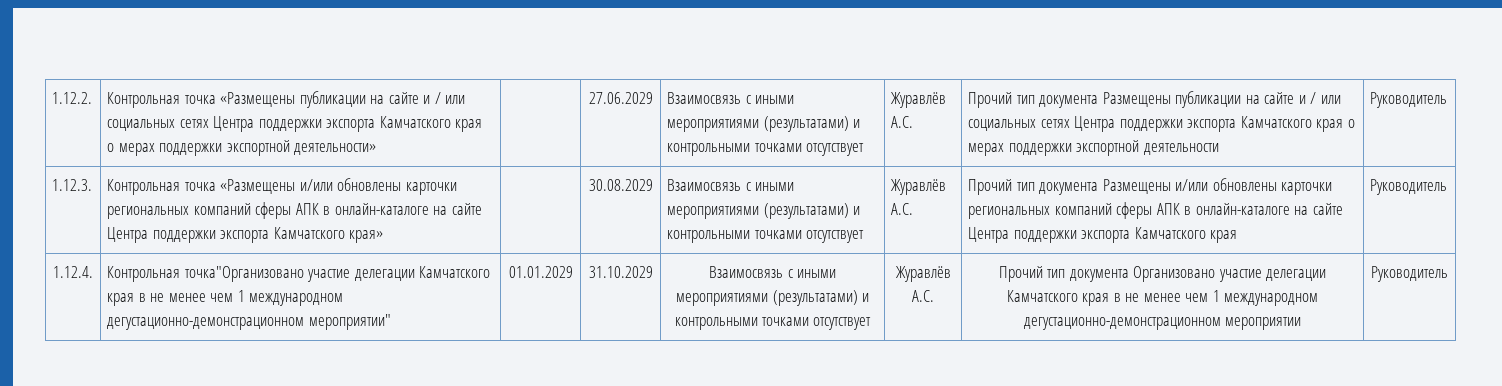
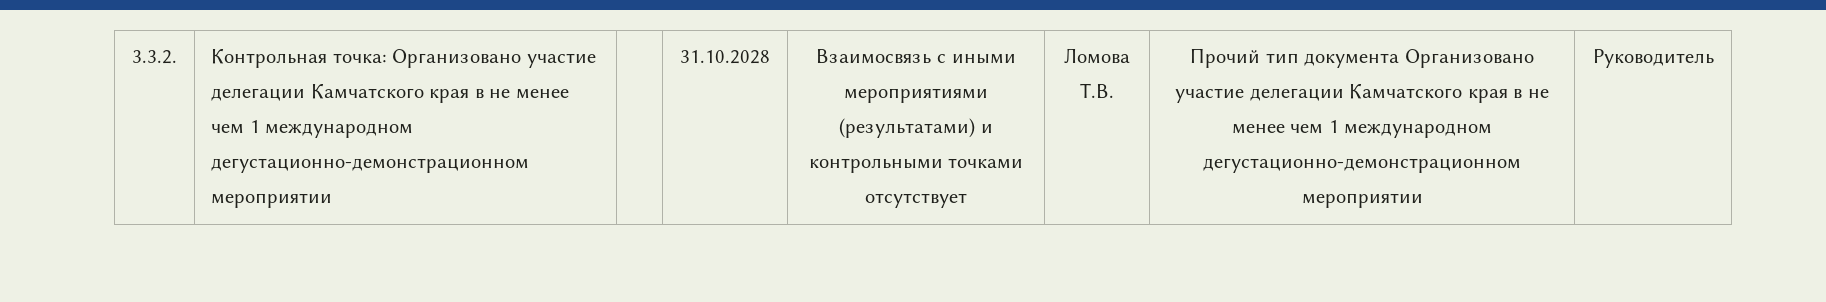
[52,92,93,104] [107,91,466,108] [107,116,483,132] [107,140,377,156] [588,92,653,104] [667,92,795,104] [667,116,861,132] [667,143,865,156] [891,92,947,108] [891,116,914,128] [968,91,1341,108] [968,116,1355,132] [968,140,1219,156] [1370,92,1448,108] [52,179,93,191] [107,178,457,195] [107,202,482,219] [107,227,384,243] [588,179,653,191] [667,179,795,191] [667,203,861,219] [667,230,865,243] [891,179,947,195] [891,203,914,215] [968,178,1333,195] [968,202,1343,219] [968,227,1238,243] [1370,179,1448,195] [53,266,93,278] [107,266,491,282] [107,290,344,306] [107,314,391,330] [508,266,573,278] [588,266,653,278] [709,266,836,278] [676,290,869,306] [674,317,872,330] [895,266,951,282] [912,290,935,302] 1.12.2. | Контрольная точка «Размещены публикации на сайте и / или социальных сетях Центра поддержки экспорта Камчатского края о мерах поддержки экспортной деятельности» | | 27.06.2029 | Взаимосвязь с иными мероприятиями (результатами) и контрольными точками отсутствует | Журавлёв А.С. | Прочий тип документа Размещены публикации на сайте и / или социальных сетях Центра поддержки экспорта Камчатского края о мерах поддержки экспортной деятельности | Руководитель // 1.12.3. | Контрольная точка «Размещены и/или обновлены карточки региональных компаний сферы АПК в онлайн-каталоге на сайте Центра поддержки экспорта Камчатского края» | | 30.08.2029 | Взаимосвязь с иными мероприятиями (результатами) и контрольными точками отсутствует | Журавлёв А.С. | Прочий тип документа Размещены и/или обновлены карточки региональных компаний сферы АПК в онлайн-каталоге на сайте Центра поддержки экспорта Камчатского края | Руководитель // 1.12.4. | Контрольная точка"Организовано участие делегации Камчатского края в не менее чем 1 международном дегустационно-демонстрационном мероприятии" | 01.01.2029 | 31.10.2029 | Взаимосвязь с иными мероприятиями (результатами) и контрольными точками отсутствует | Журавлёв А.С. -> [132,50,177,64] [211,49,596,68] [211,84,569,103] [211,120,414,138] [211,158,530,173] [211,193,333,208] [680,50,770,64] [816,49,1016,64] [844,88,988,103] [839,118,993,138] [808,158,1024,173] [865,193,967,208] [1064,48,1130,64] [1080,83,1114,98] 3.3.2. | Контрольная точка: Организовано участие делегации Камчатского края в не менее чем 1 международном дегустационно-демонстрационном мероприятии | | 31.10.2028 | Взаимосвязь с иными мероприятиями (результатами) и контрольными точками отсутствует | Ломова Т.В.

